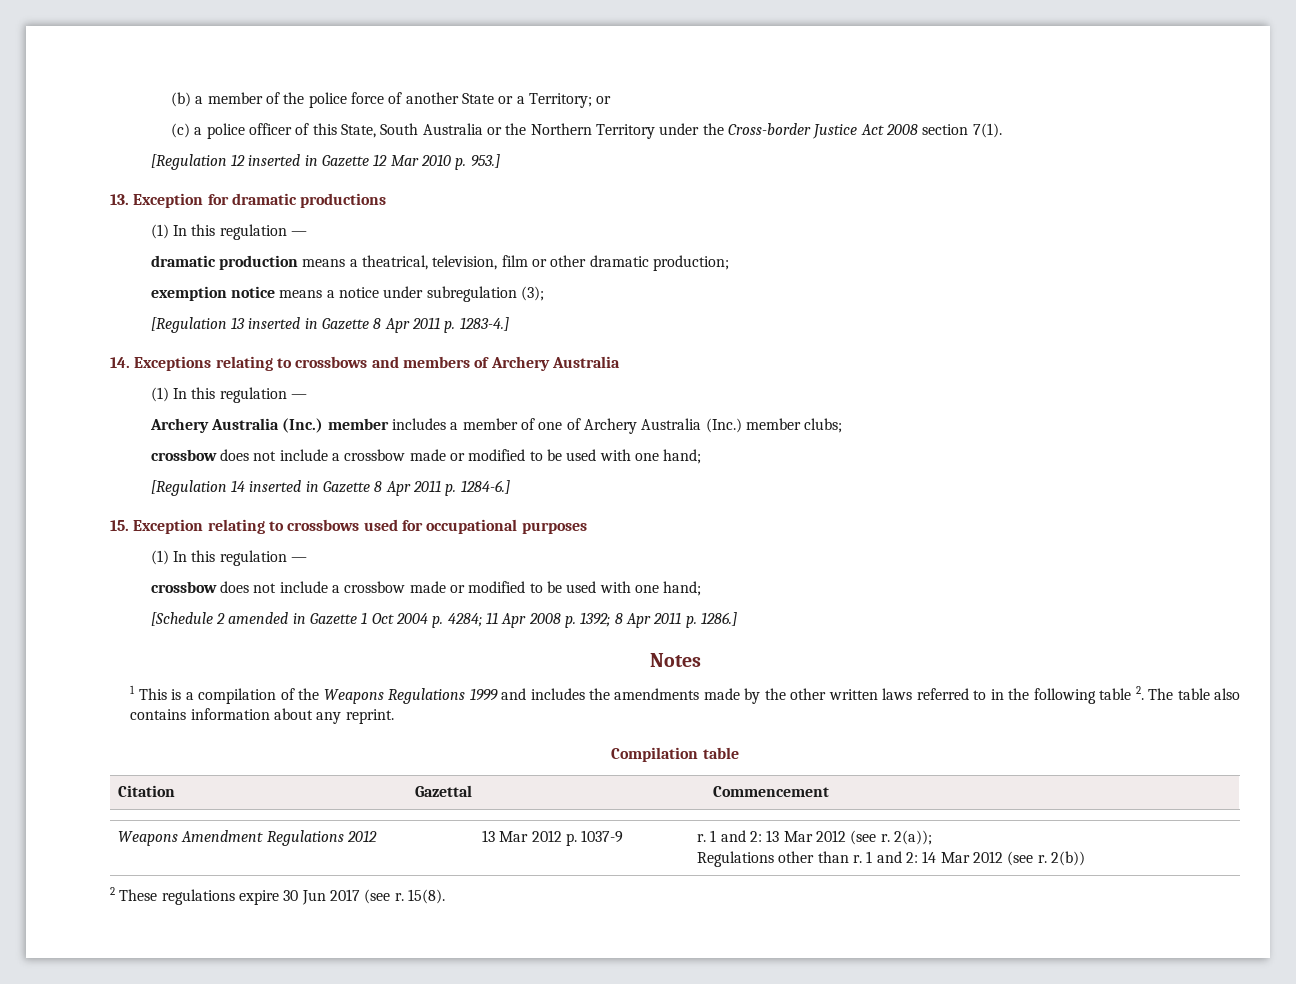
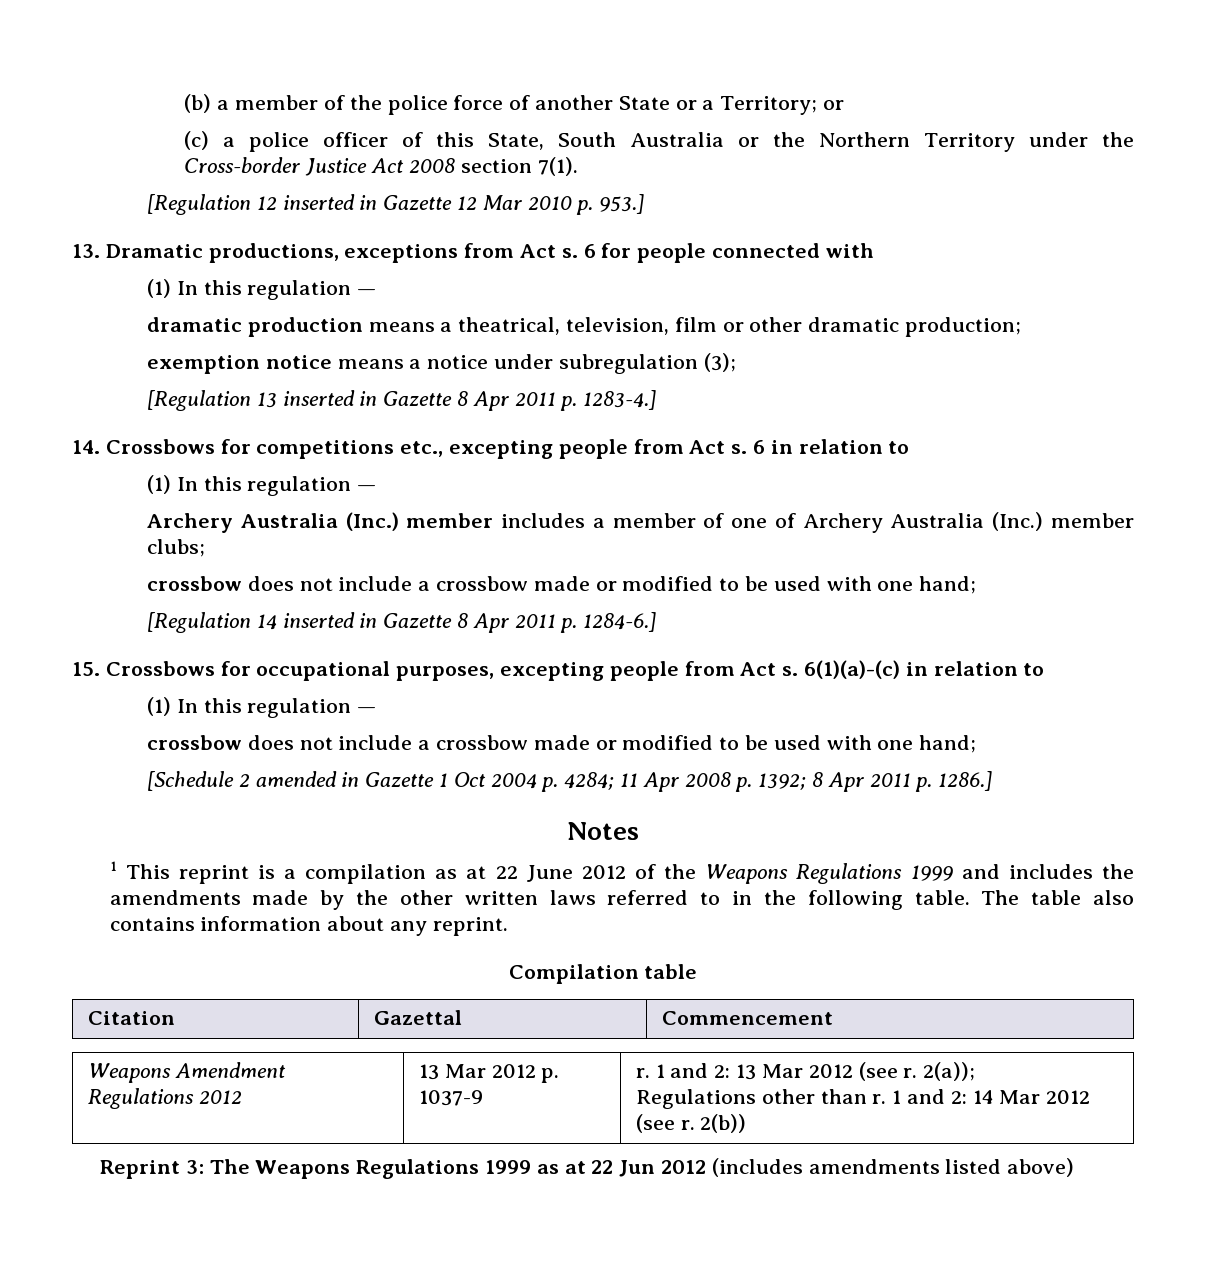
[133,193,387,208] Exception for dramatic productions -> [105,243,874,263] Dramatic productions, exceptions from Act s. 6 for people connected with
[134,356,620,371] Exceptions relating to crossbows and members of Archery Australia -> [105,439,910,459] Crossbows for competitions etc., excepting people from Act s. 6 in relation to
[133,519,587,534] Exception relating to crossbows used for occupational purposes -> [105,660,1045,681] Crossbows for occupational purposes, excepting people from Act s. 6(1)(a)-(c) in relation to
(167, 694) none -> [178,865,249,884] reprint
(277, 696) none -> [435,865,626,882] as at 22 June 2012
[1099,686,1144,700] table 2. -> [914,890,970,905] table.
[110,887,445,905] 2 These regulations expire 30 Jun 2017 (see r. 15(8). -> [99,1158,1075,1179] Reprint 3: The Weapons Regulations 1999 as at 22 Jun 2012 (includes amendments listed above)

